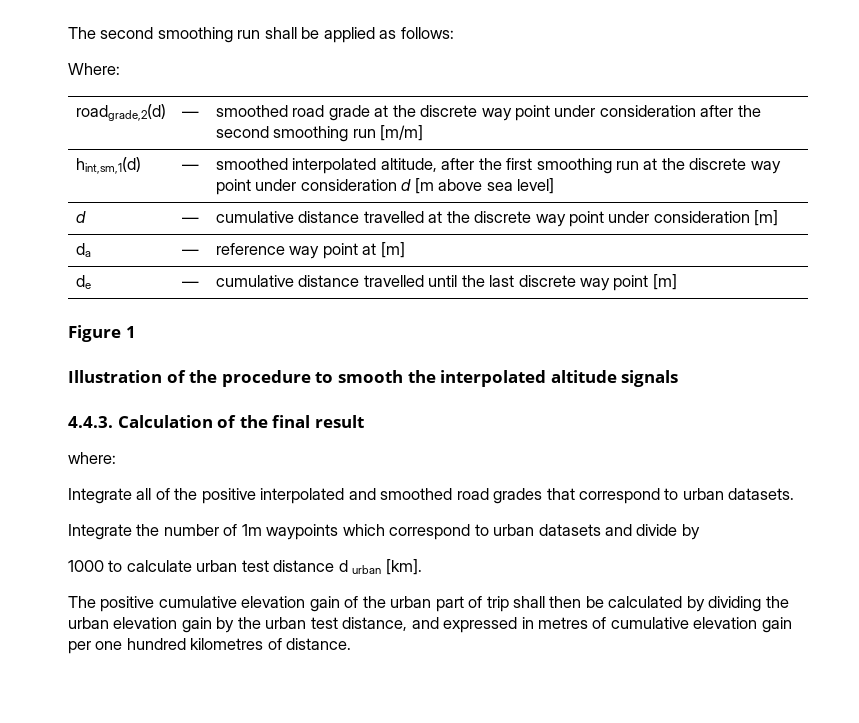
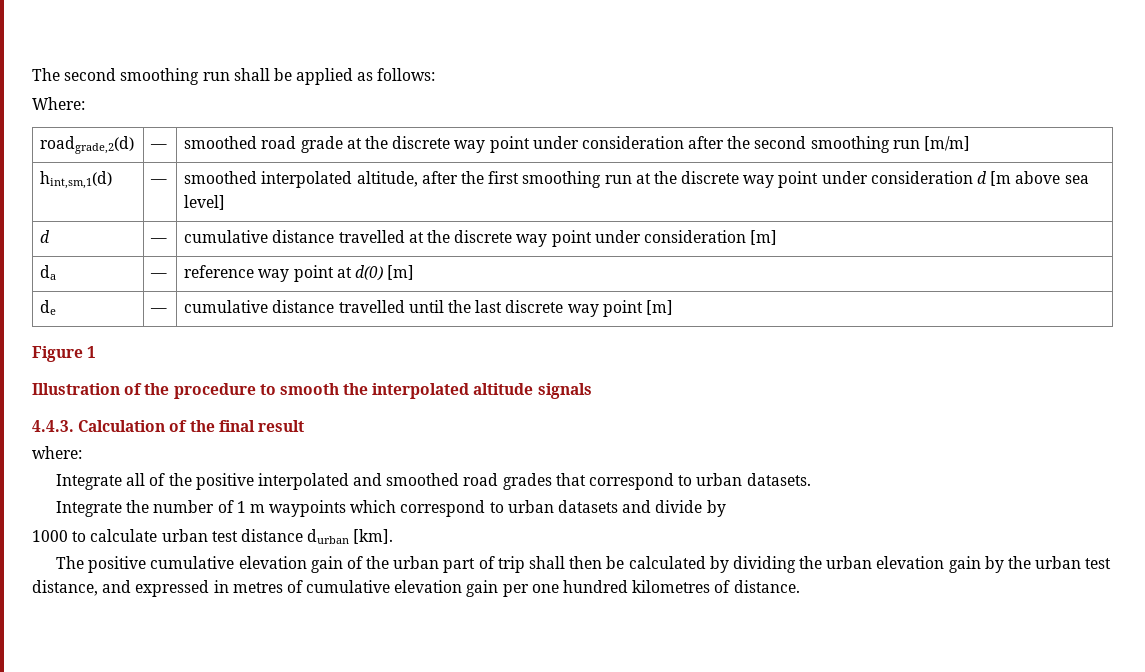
(377, 249) none -> [354,265,383,281] d(0)
[241,524,262,536] 1m -> [236,501,265,513] 1 m
[338,560,382,574] d urban -> [307,529,350,544] durban

